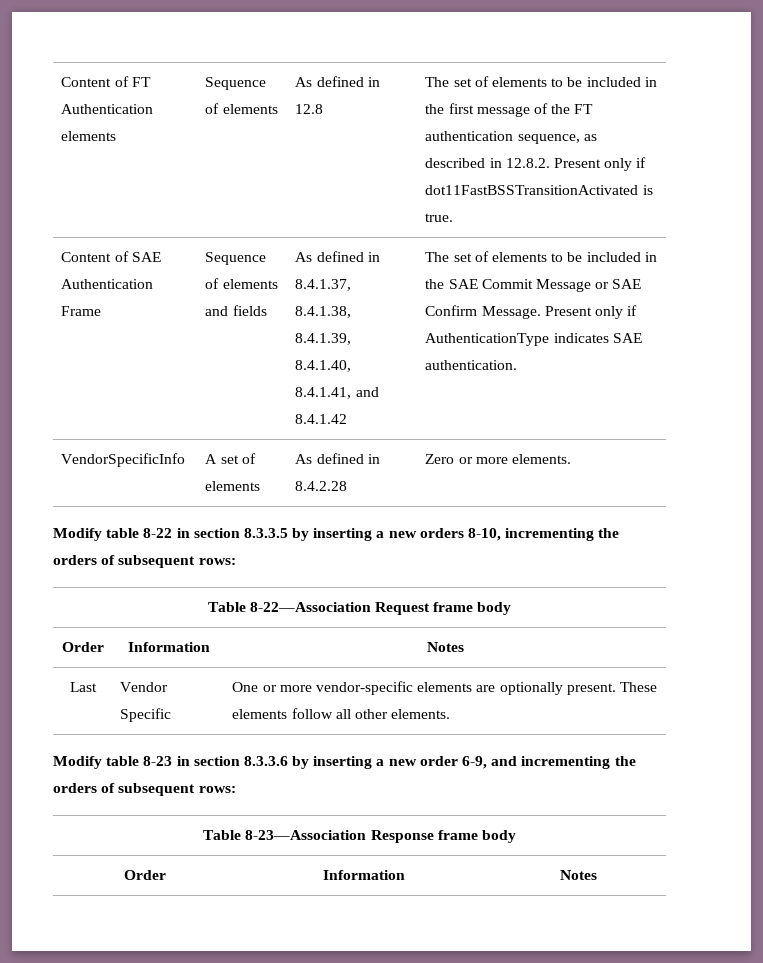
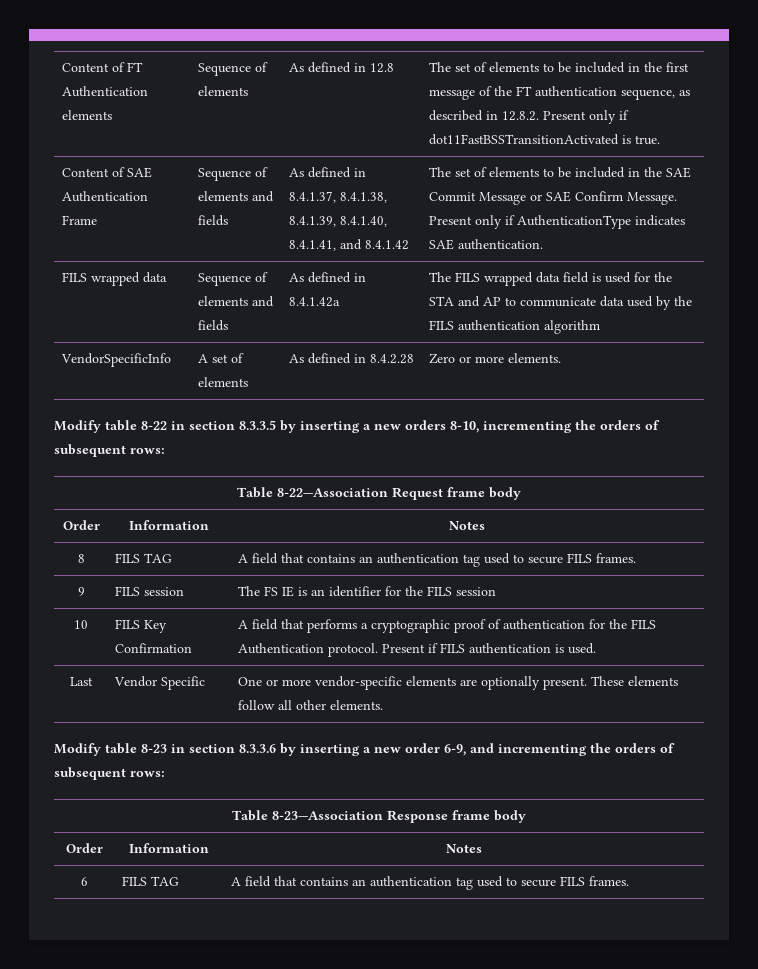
(518, 365) none -> [61,272,167,286] [197,272,268,286] [197,296,274,307] [197,320,228,331] [288,272,366,283] [288,297,340,307] [428,272,672,286] [428,296,692,310] [428,320,600,334] // FILS wrapped data | Sequence of elements and fields | As defined in 8.4.1.42a | The FILS wrapped data field is used for the STA and AP to communicate data used by the FILS authentication algorithm
(464, 647) none -> [77,554,85,563] [114,553,172,563] [237,553,636,567] [77,587,85,596] [114,586,184,596] [237,586,496,597] [74,620,88,629] [114,619,167,633] [114,643,192,653] [237,619,656,633] [237,643,596,657] // 8 | FILS TAG | A field that contains an authentication tag used to secure FILS frames. // 9 | FILS session | The FS IE is an identifier for the FILS session // 10 | FILS Key Confirmation | A field that performs a cryptographic proof of authentication for the FILS Authentication protocol. Present if FILS authentication is used.
(597, 875) none -> [81,877,88,886] [121,876,179,886] [230,876,629,890] // 6 | FILS TAG | A field that contains an authentication tag used to secure FILS frames.

